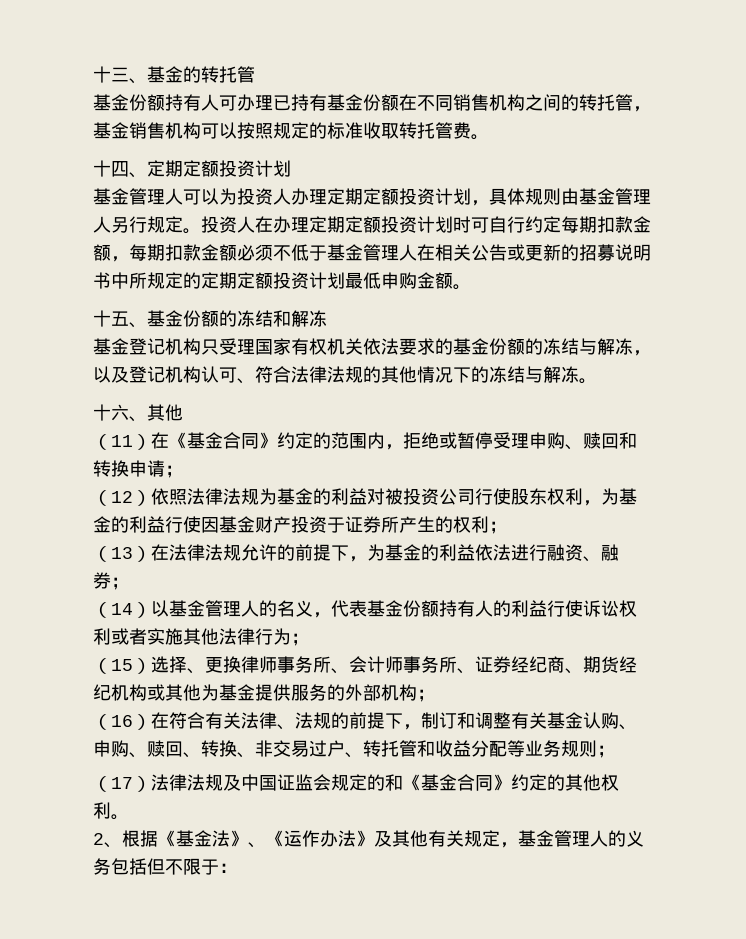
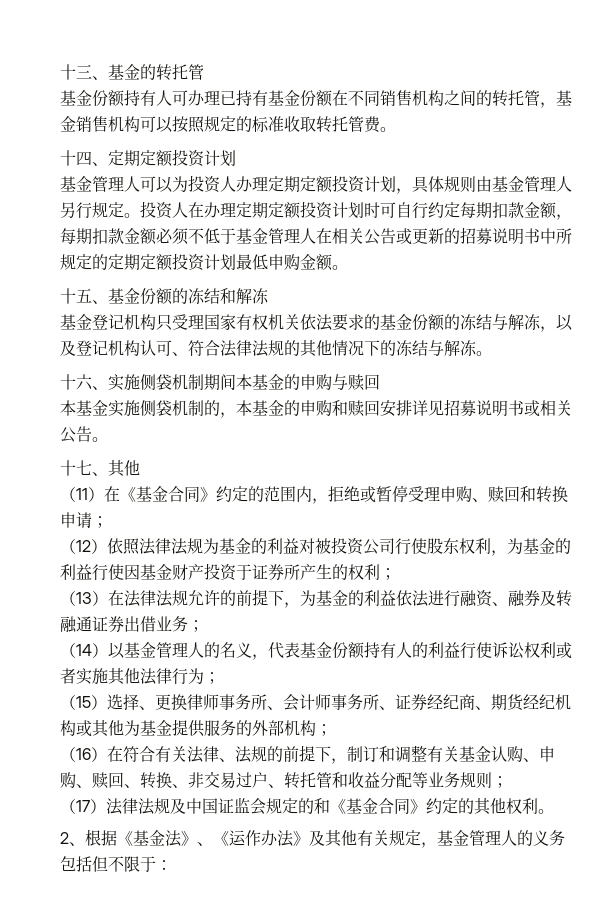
(147, 419) none -> [108,374,380,391] [60,399,572,418] [60,426,108,443] [60,460,108,476] 实施侧袋机制期间本基金的申购与赎回 // 本基金实施侧袋机制的，本基金的申购和赎回安排详见招募说明书或相关公告。 // 十七、
(111, 580) none -> [540,590,572,607] [60,616,188,633] 及转融通证券出借业务

